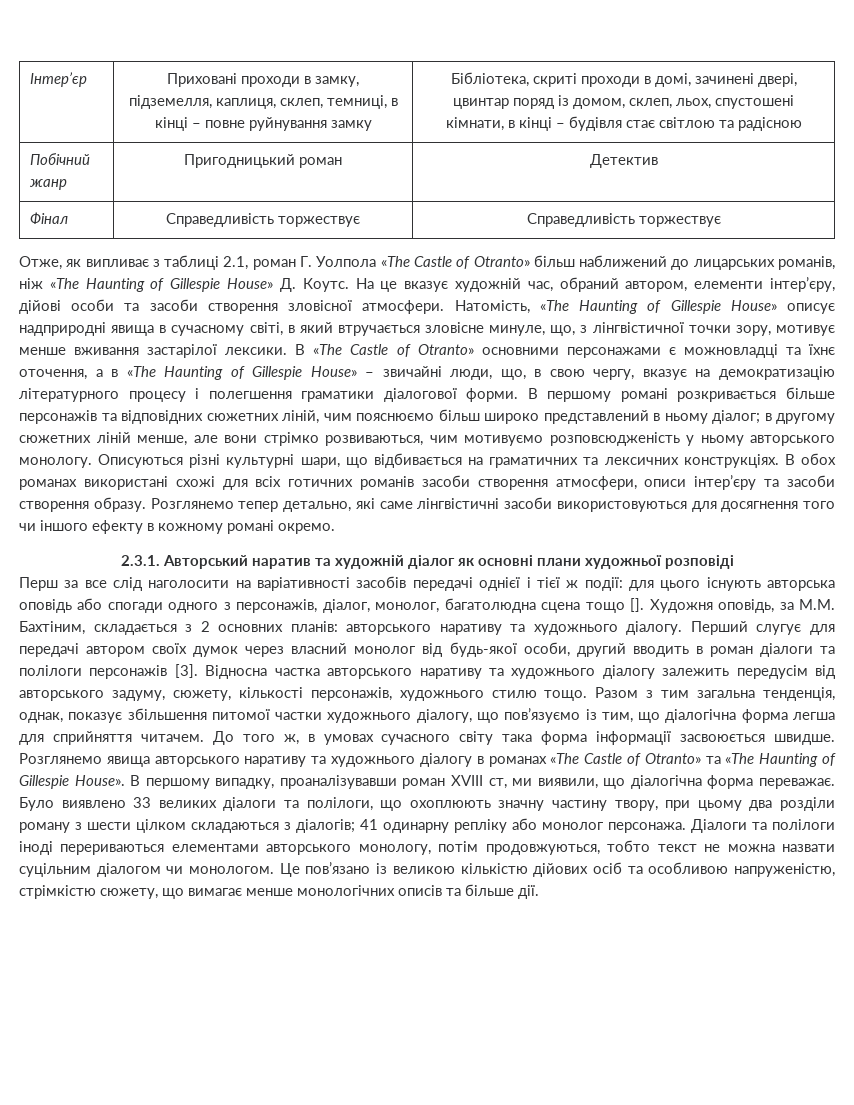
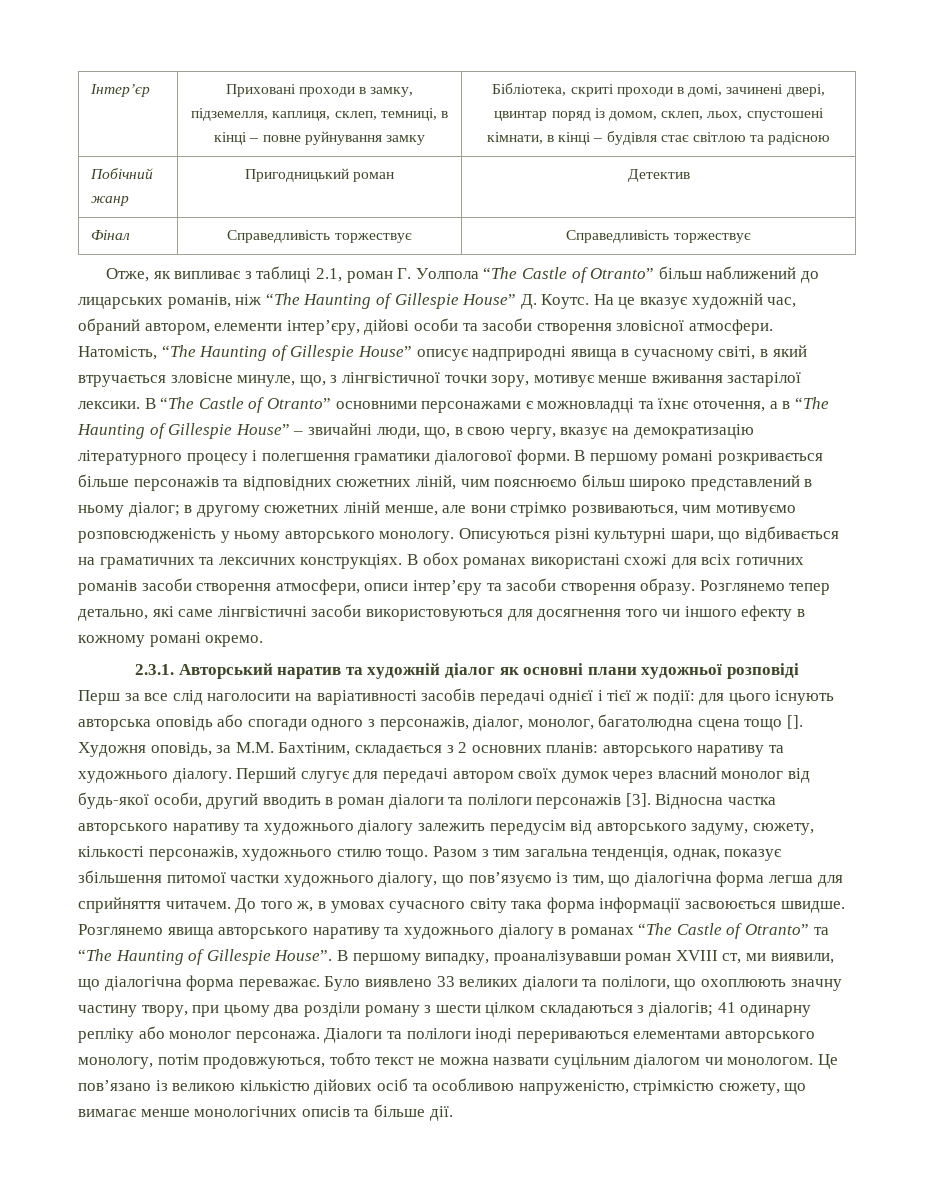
[380,256,530,269] «The Castle of Otranto» -> [483,267,655,283] “The Castle of Otranto”
[49,278,274,292] «The Haunting of Gillespie House» -> [265,293,517,309] “The Haunting of Gillespie House”
[539,300,777,314] «The Haunting of Gillespie House» -> [161,345,412,361] “The Haunting of Gillespie House”
[313,344,474,357] «The Castle of Otranto» -> [160,397,331,413] “The Castle of Otranto”
[126,366,357,380] «The Haunting of Gillespie House» -> [794,397,829,409] [77,423,290,439] “The Haunting of Gillespie House”
[550,753,836,767] [19,775,125,789] «The Castle of Otranto» та «The Haunting of Gillespie House». -> [638,923,829,939] [78,949,333,965] “The Castle of Otranto” та “The Haunting of Gillespie House”.

